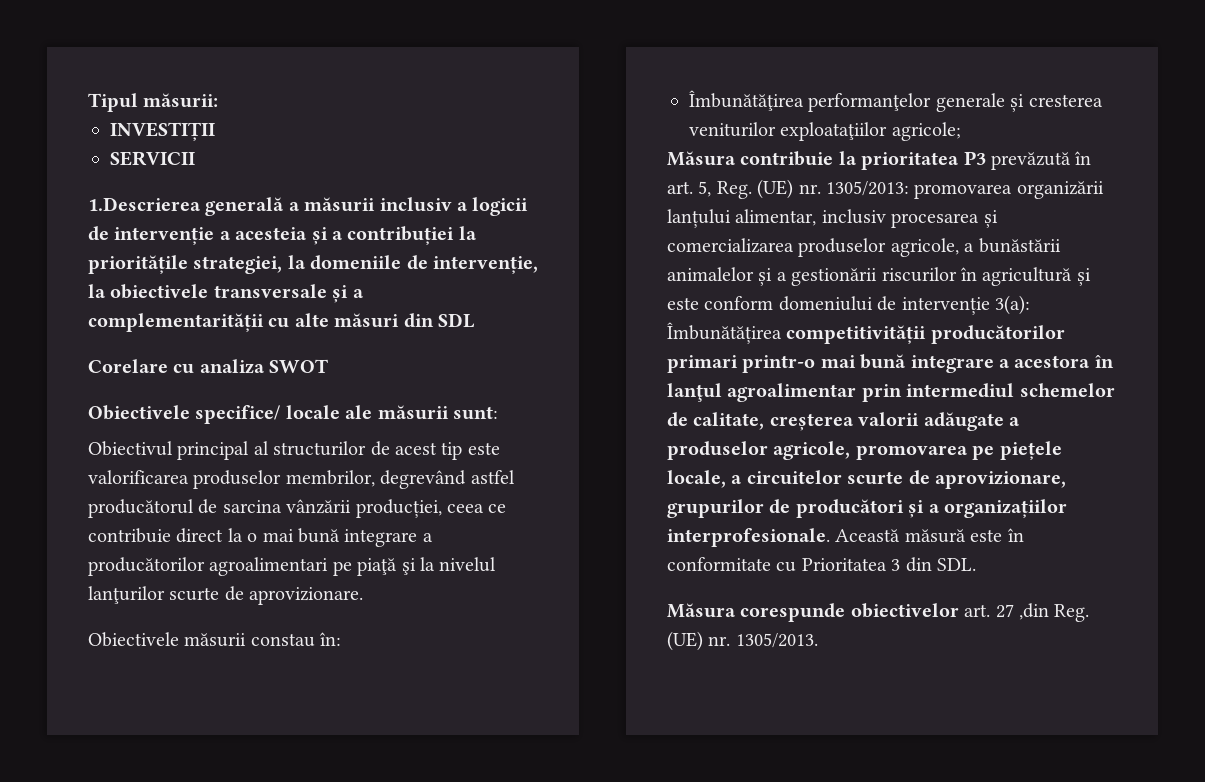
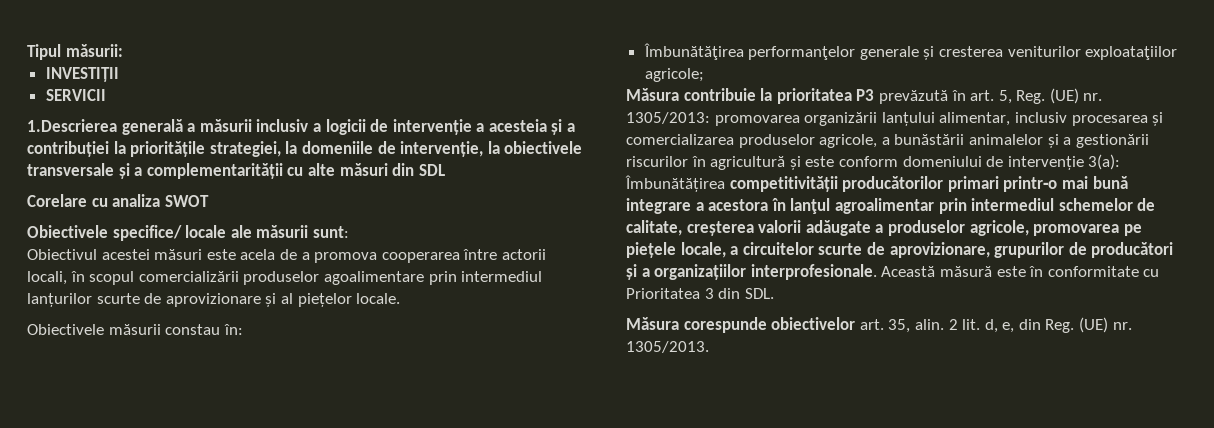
[177,441,500,460] [88,470,515,489] [88,499,507,518] [88,528,433,547] [88,557,497,576] [88,586,364,605] principal al structurilor de acest tip este valorificarea produselor membrilor, degrevând astfel producătorul de sarcina vânzării producției, ceea ce contribuie direct la o mai bună integrare a producătorilor agroalimentari pe piaţă şi la nivelul lanţurilor scurte de aprovizionare. -> [101,249,546,263] [27,271,543,285] [27,293,401,307] acestei măsuri este acela de a promova cooperarea între actorii locali, în scopul comercializării produselor agoalimentare prin intermediul lanțurilor scurte de aprovizionare și al piețelor locale.
[995,603,1049,620] 27 ,din -> [888,319,1041,333] 35, alin. 2 lit. d, e, din

